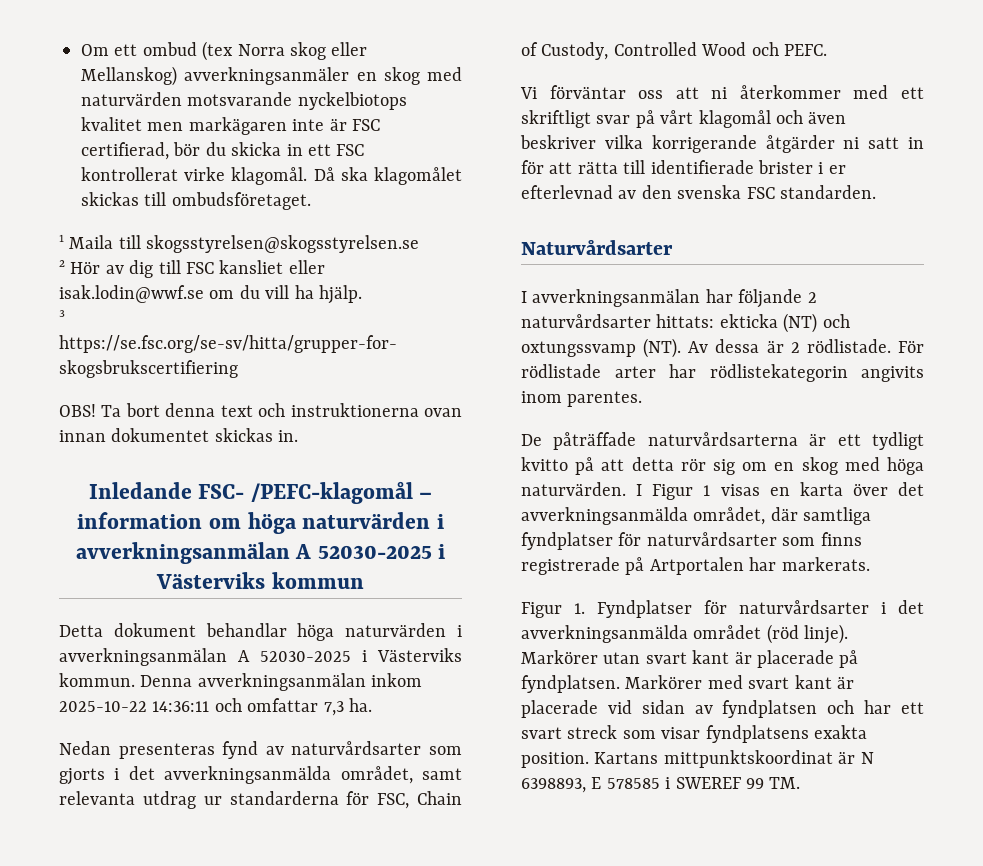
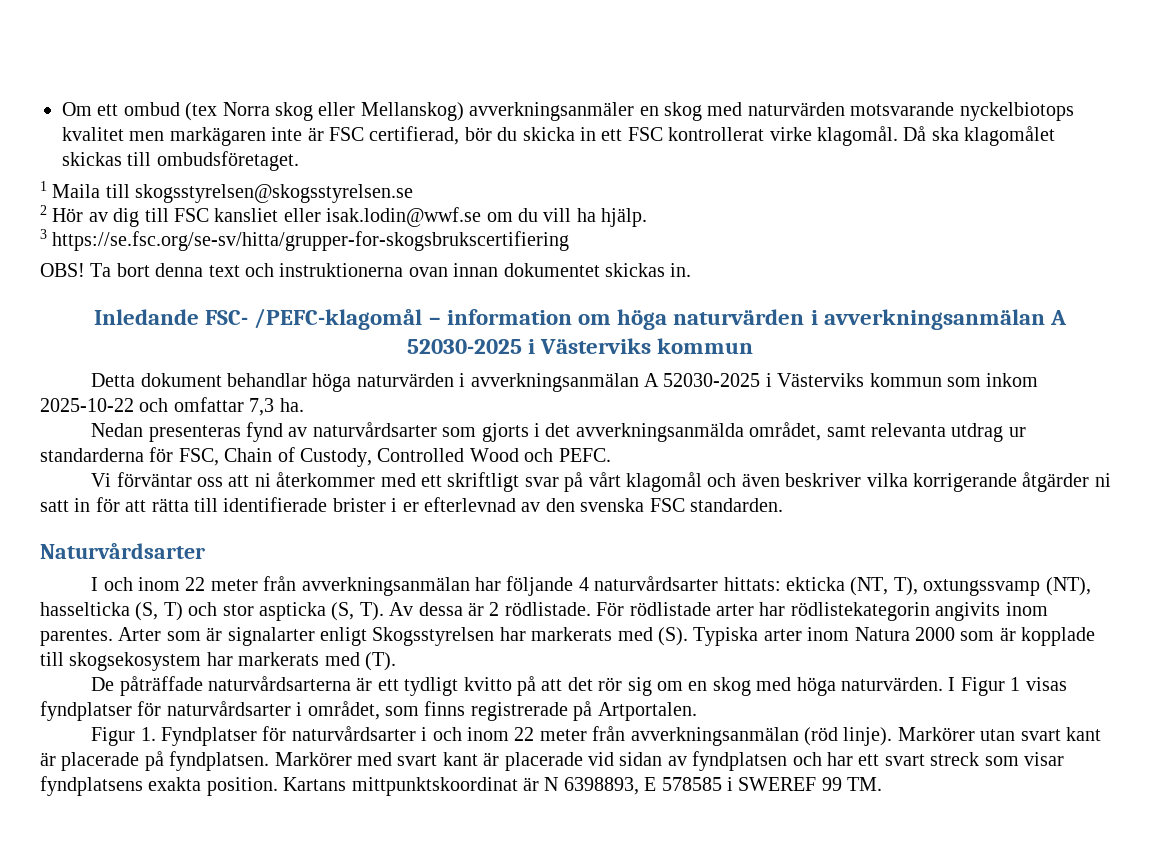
[59,673,366,691] kommun. Denna avverkningsanmälan -> [869,373,981,387] kommun som
[152,701,210,712] 14:36:11 -> (134, 405) none
(527, 297) none -> [103,576,297,591] och inom 22 meter från
[807,292,817,303] 2 -> [578,577,589,591] 4
[783,313,850,333] [521,338,682,358] (NT) och oxtungssvamp (NT). -> [850,577,1091,596] [40,602,384,621] (NT, T), oxtungssvamp (NT), hasselticka (S, T) och stor aspticka (S, T).
(643, 399) none -> [118,627,1096,646] [40,652,396,671] Arter som är signalarter enligt Skogsstyrelsen har markerats med (S). Typiska arter inom Natura 2000 som är kopplade till skogsekosystem har markerats med (T).
[631,457,674,471] detta -> [567,677,593,691] det
[769,482,924,496] [521,507,872,525] en karta över det avverkningsanmälda området, där samtliga -> (1067, 684) none
(777, 539) none -> [296,701,380,720] i området,
[649,557,870,575] Artportalen har markerats. -> [597,702,697,721] Artportalen.
[898,600,924,614] [521,625,762,643] det avverkningsanmälda området -> [432,726,799,746] och inom 22 meter från avverkningsanmälan

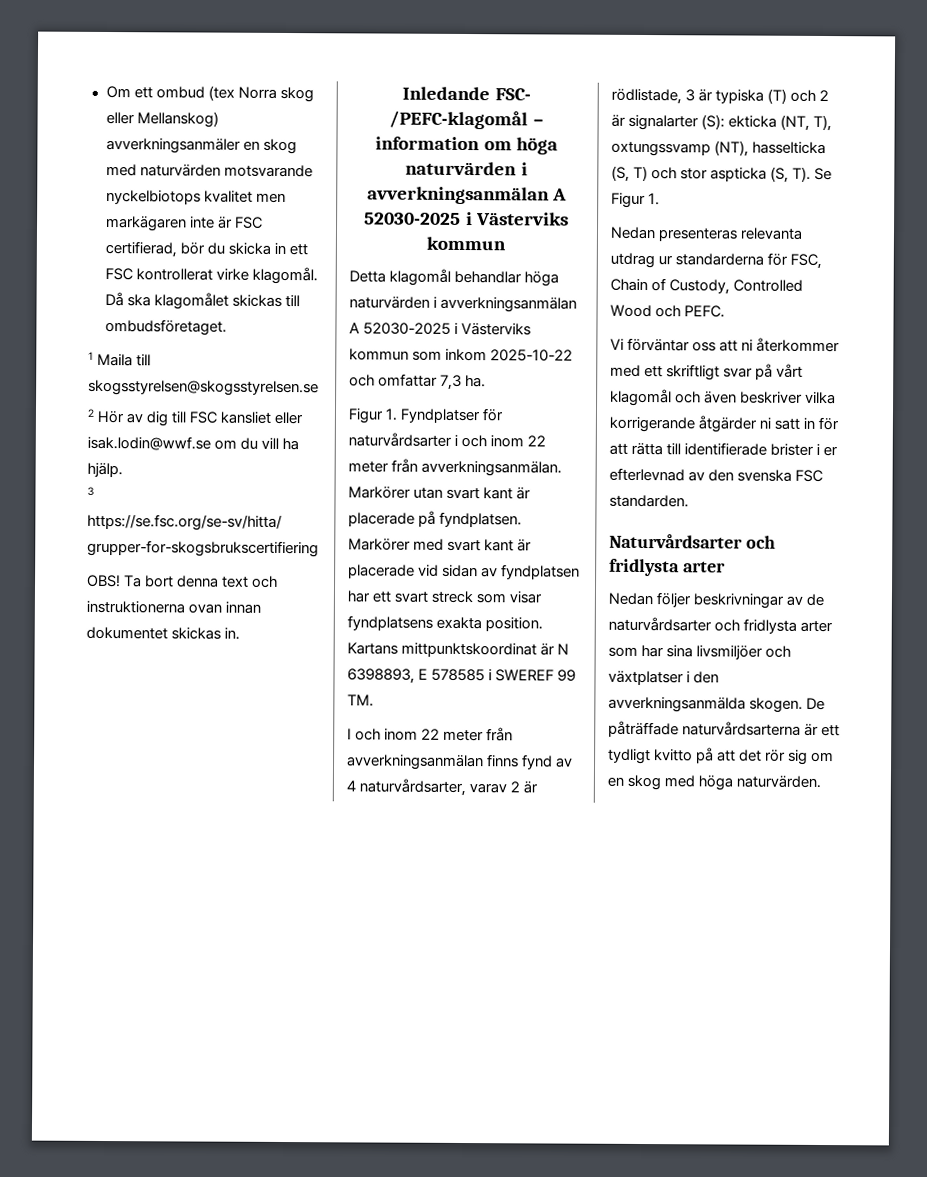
[140,373,222,387] dokument -> [389,268,452,286] klagomål
[91,422,866,442] Nedan presenteras fynd av naturvårdsarter som gjorts i det avverkningsanmälda området, samt -> [348,408,505,424] [348,432,547,448] [348,458,563,477] [348,486,532,500] [348,510,523,528] [348,538,533,552] [348,564,581,580] [347,590,543,604] [347,615,544,632] [347,642,570,658] [347,668,577,684] [347,694,374,707] [347,727,514,742] [346,754,574,771] [346,778,539,797] [611,88,830,105] [611,114,833,132] [611,140,827,157] [611,165,833,183] [611,192,661,209] [610,226,739,242] Figur 1. Fyndplatser för naturvårdsarter i och inom 22 meter från avverkningsanmälan. Markörer utan svart kant är placerade på fyndplatsen. Markörer med svart kant är placerade vid sidan av fyndplatsen har ett svart streck som visar fyndplatsens exakta position. Kartans mittpunktskoordinat är N 6398893, E 578585 i SWEREF 99 TM. // I och inom 22 meter från avverkningsanmälan finns fynd av 4 naturvårdsarter, varav 2 är rödlistade, 3 är typiska (T) och 2 är signalarter (S): ekticka (NT, T), oxtungssvamp (NT), hasselticka (S, T) och stor aspticka (S, T). Se Figur 1. // Nedan presenteras
[91,576,1091,596] [40,602,1048,621] [40,627,1096,646] [40,652,396,671] // I och inom 22 meter från avverkningsanmälan har följande 4 naturvårdsarter hittats: ekticka (NT, T), oxtungssvamp (NT), hasselticka (S, T) och stor aspticka (S, T). Av dessa är 2 rödlistade. För rödlistade arter har rödlistekategorin angivits inom parentes. Arter som är signalarter enligt Skogsstyrelsen har markerats med (S). Typiska arter inom Natura 2000 som är kopplade till skogsekosystem har markerats med (T). // -> [745,535,776,549] [609,558,726,577] [608,592,825,609] [608,616,834,634] [608,644,792,660] [608,670,720,686] [608,696,804,713] och fridlysta arter // Nedan följer beskrivningar av de naturvårdsarter och fridlysta arter som har sina livsmiljöer och växtplatser i den avverkningsanmälda skogen.
[948,677,1067,696] [40,701,697,721] [91,726,1101,746] [40,751,1064,771] [40,776,883,796] I Figur 1 visas fyndplatser för naturvårdsarter i området, som finns registrerade på Artportalen. // Figur 1. Fyndplatser för naturvårdsarter i och inom 22 meter från avverkningsanmälan (röd linje). Markörer utan svart kant är placerade på fyndplatsen. Markörer med svart kant är placerade vid sidan av fyndplatsen och har ett svart streck som visar fyndplatsens exakta position. Kartans mittpunktskoordinat är N 6398893, E 578585 i SWEREF 99 TM. -> (822, 782) none

